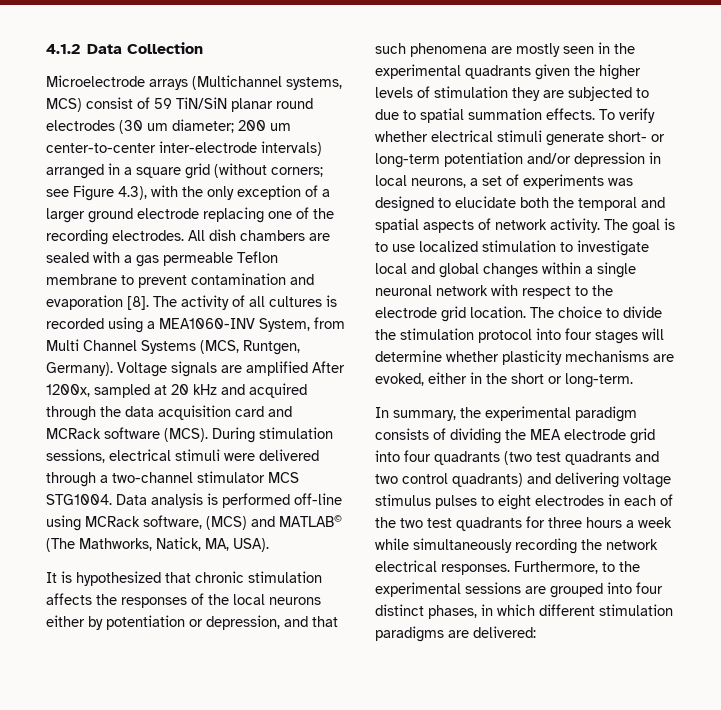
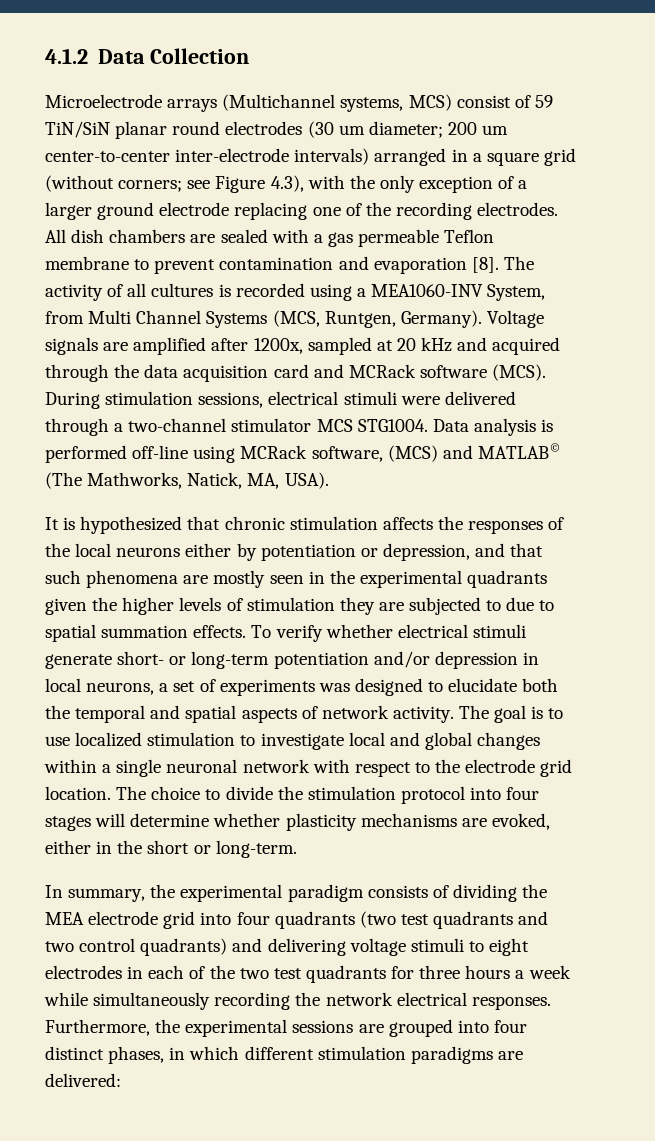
[312,361,345,373] After -> [211,338,249,351] after
[375,494,477,509] stimulus pulses -> [410,938,464,952] stimuli
[602,562,615,572] to -> (150, 1027) none

